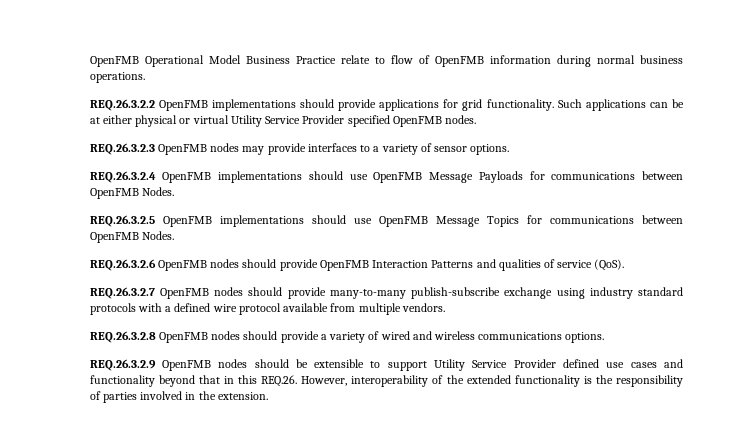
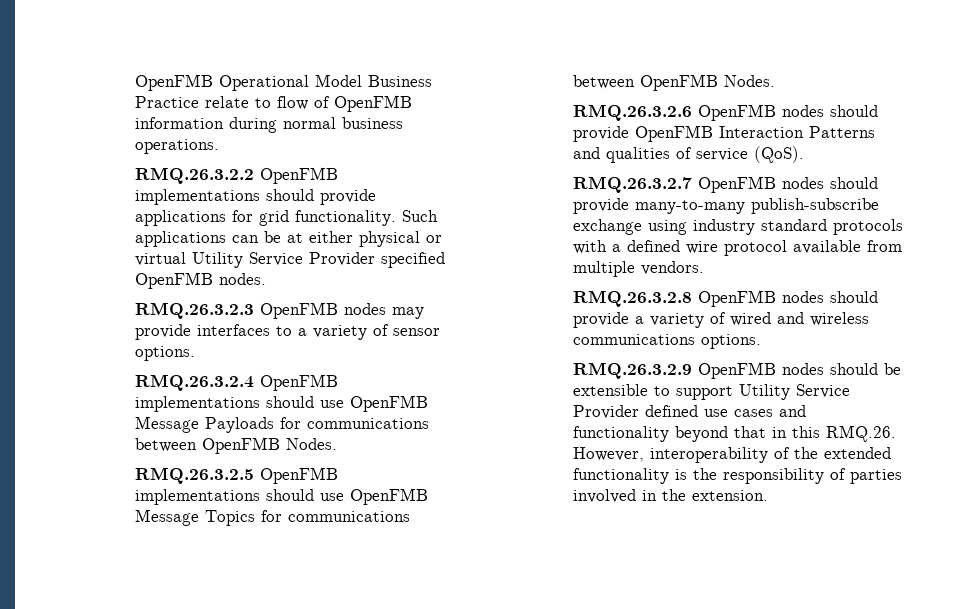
[89,99,155,111] REQ.26.3.2.2 -> [134,167,254,184] RMQ.26.3.2.2
[89,143,155,155] REQ.26.3.2.3 -> [134,302,254,319] RMQ.26.3.2.3
[89,171,156,183] REQ.26.3.2.4 -> [134,374,254,391] RMQ.26.3.2.4
[89,215,155,227] REQ.26.3.2.5 -> [134,467,254,484] RMQ.26.3.2.5
[89,259,156,271] REQ.26.3.2.6 -> [572,104,692,121] RMQ.26.3.2.6
[89,287,155,299] REQ.26.3.2.7 -> [572,176,692,193] RMQ.26.3.2.7
[89,331,156,343] REQ.26.3.2.8 -> [572,290,692,307] RMQ.26.3.2.8
[89,359,156,371] REQ.26.3.2.9 -> [572,362,692,379] RMQ.26.3.2.9
[261,375,298,387] REQ.26. -> [825,425,896,442] RMQ.26.

